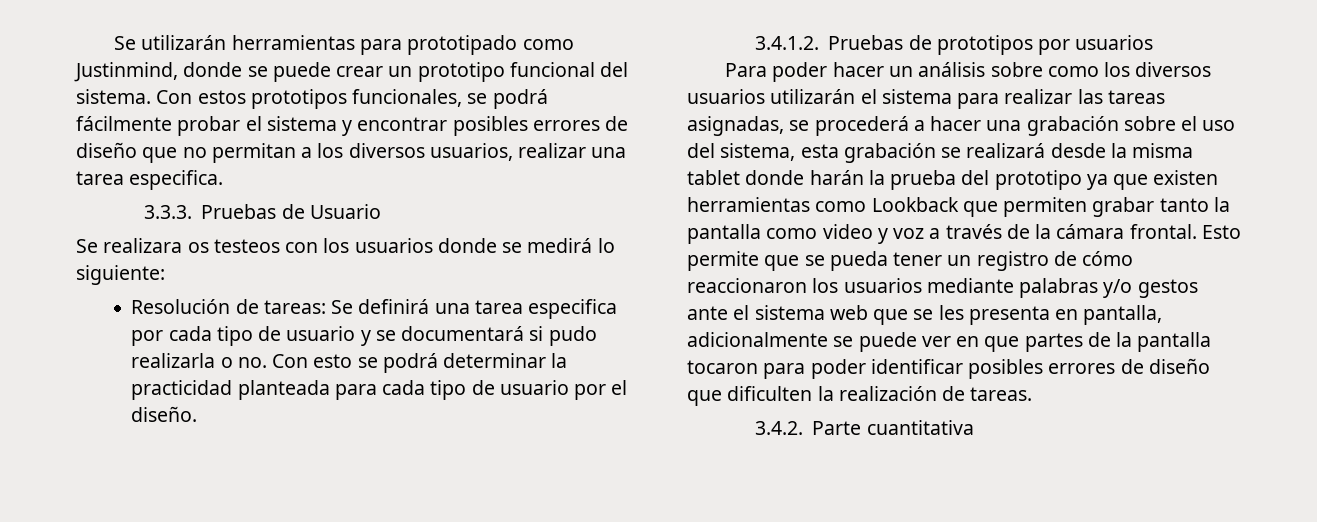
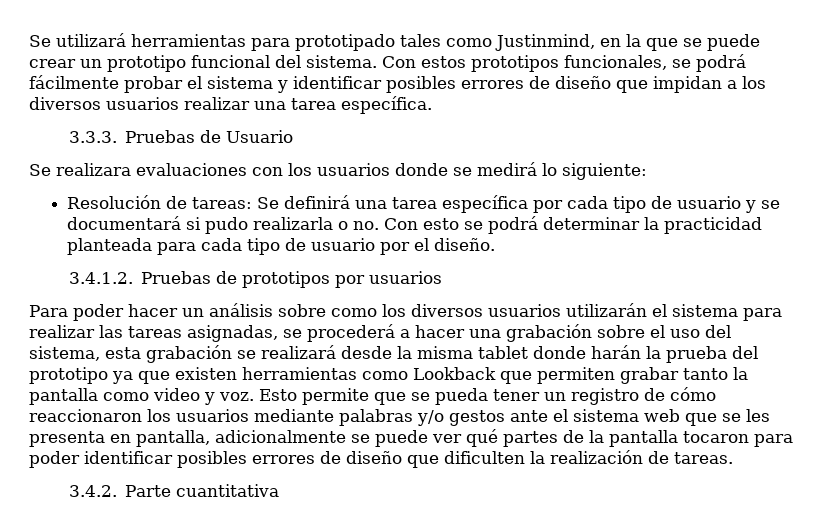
[114,35,227,50] Se utilizarán -> [29,33,126,47] Se utilizará
(518, 45) none -> [400,34,441,47] tales
[183,62,243,77] donde -> [600,34,678,51] en la que
[357,116,629,136] [76,142,296,163] encontrar posibles errores de diseño que no permitan -> [293,76,722,93] identificar posibles errores de diseño que impidan
[429,143,513,161] usuarios, -> [106,97,179,110] usuarios
[129,170,224,190] especifica. -> [341,96,432,114] específica.
[187,239,280,253] os testeos -> [136,163,247,176] evaluaciones
[528,299,618,319] especifica -> [441,195,528,213] específica
[893,224,1197,239] voz a través de la cámara frontal. -> [219,392,254,401] voz.
[956,336,1020,352] en que -> [466,429,498,447] qué

